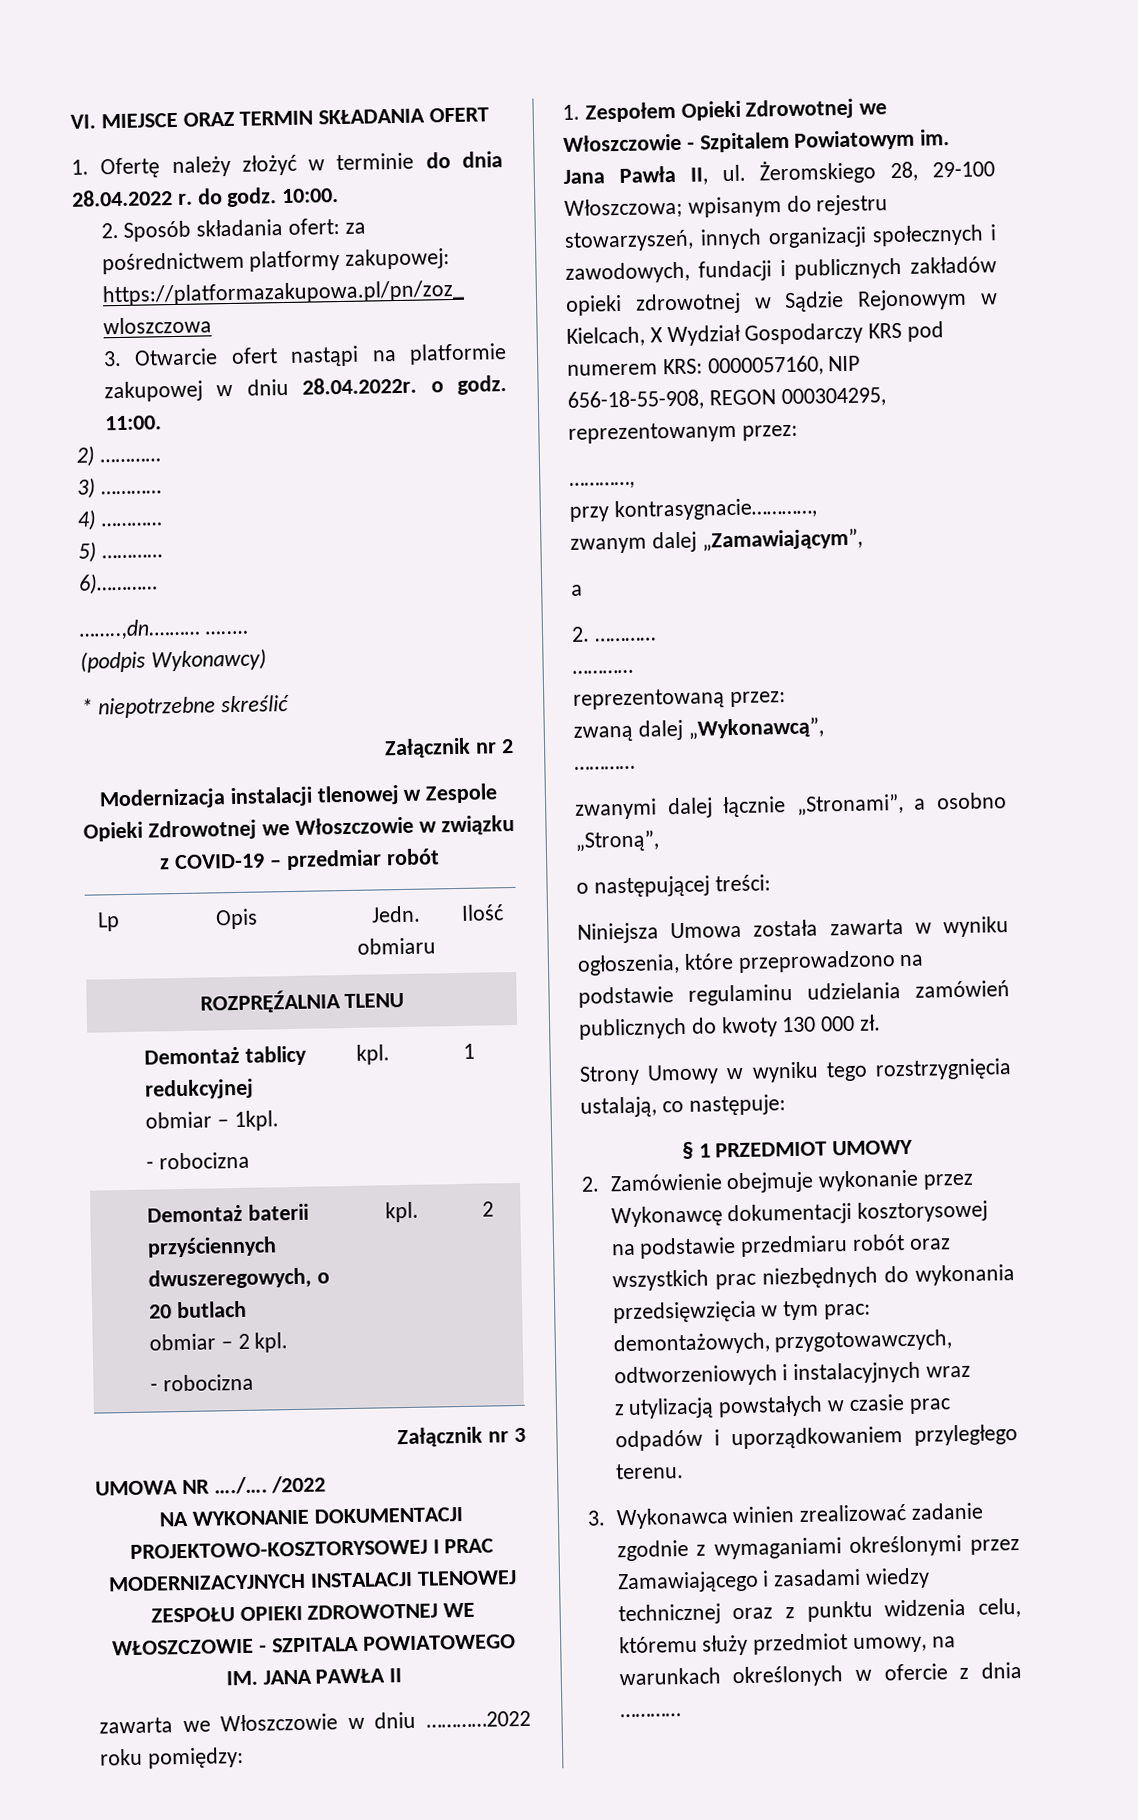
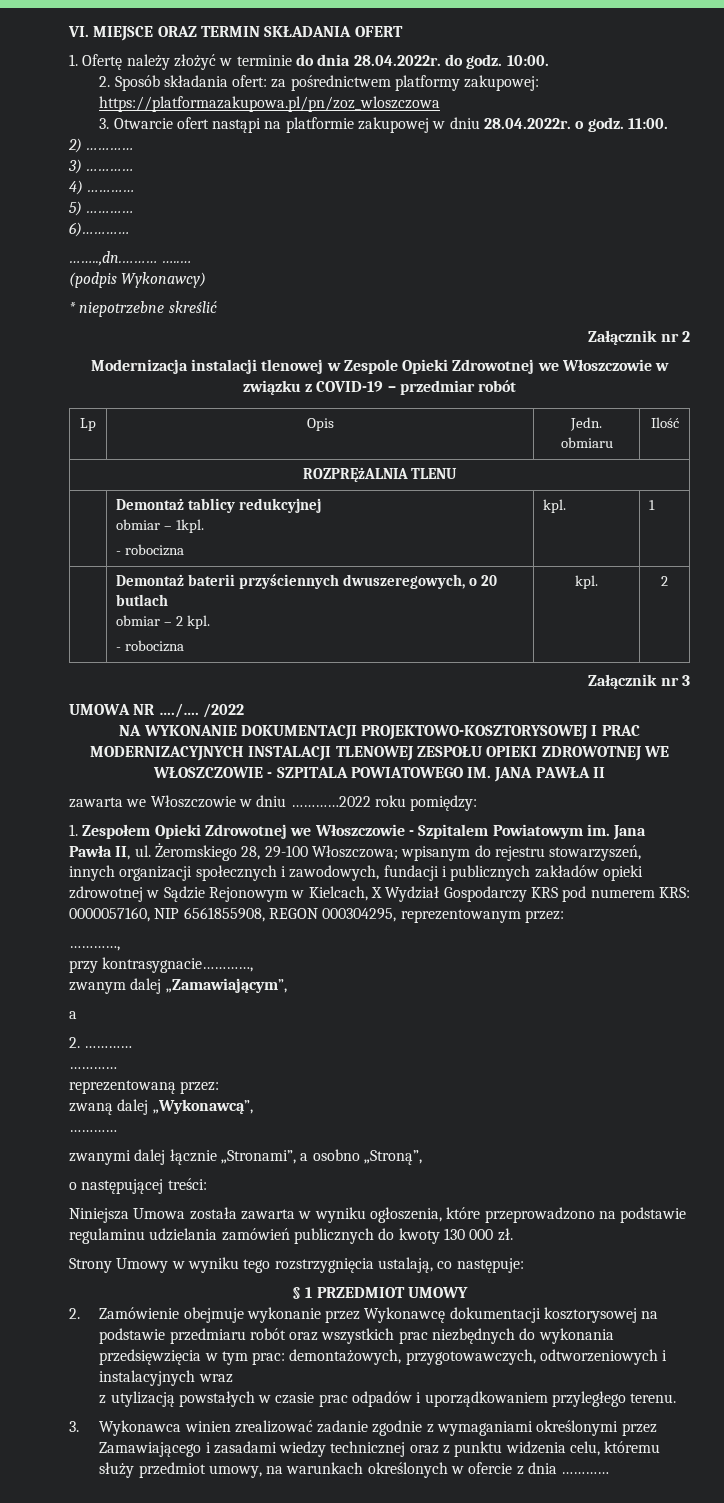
[71,189,193,207] 28.04.2022 r. -> [353,55,441,66] 28.04.2022r.
[199,989,341,1014] ROZPRĘŹALNIA -> [302,467,408,482] ROZPRĘżALNIA
[567,389,705,411] 656-18-55-908, -> [183,907,265,922] 6561855908,

